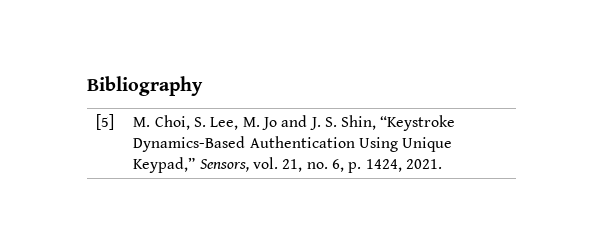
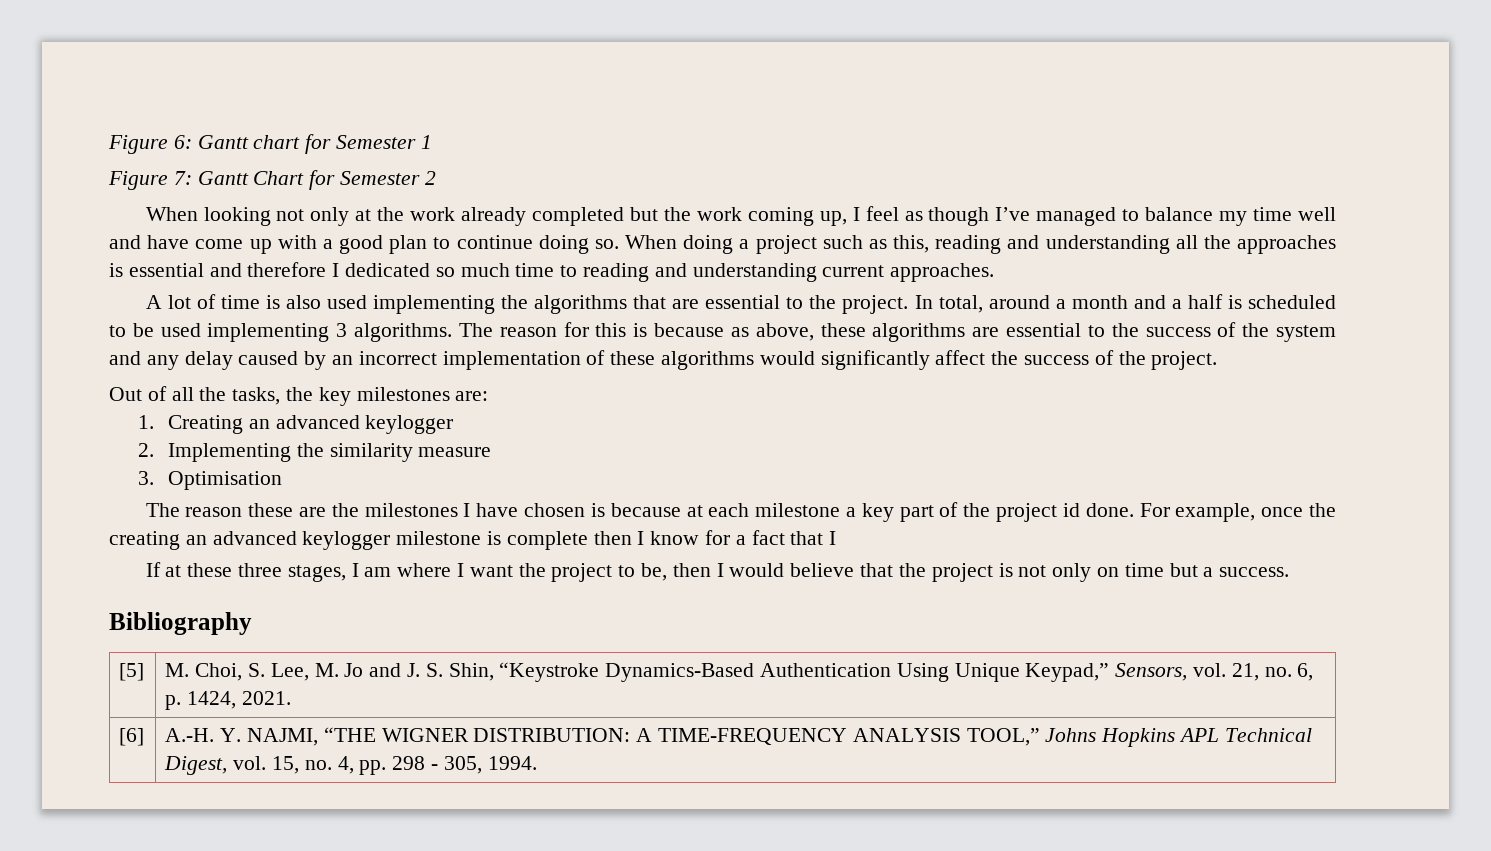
(87, 86) none -> [108,134,432,154] [108,170,436,190] [145,206,1336,226] [109,235,1336,254] [109,262,995,282] [145,294,1336,314] [109,322,1337,342] [109,350,1218,370] [109,386,489,406] [138,415,454,434] [138,443,492,462] [138,471,282,490] [145,502,1336,522] [109,530,837,550] [145,562,1290,582] Figure 6: Gantt chart for Semester 1 // Figure 7: Gantt Chart for Semester 2 // When looking not only at the work already completed but the work coming up, I feel as though I’ve managed to balance my time well and have come up with a good plan to continue doing so. When doing a project such as this, reading and understanding all the approaches is essential and therefore I dedicated so much time to reading and understanding current approaches. // A lot of time is also used implementing the algorithms that are essential to the project. In total, around a month and a half is scheduled to be used implementing 3 algorithms. The reason for this is because as above, these algorithms are essential to the success of the system and any delay caused by an incorrect implementation of these algorithms would significantly affect the success of the project. // Out of all the tasks, the key milestones are: // 1. Creating an advanced keylogger // 2. Implementing the similarity measure // 3. Optimisation // The reason these are the milestones I have chosen is because at each milestone a key part of the project id done. For example, once the creating an advanced keylogger milestone is complete then I know for a fact that I // If at these three stages, I am where I want the project to be, then I would believe that the project is not only on time but a success. //
(442, 164) none -> [119,728,145,746] [165,727,1312,747] [164,756,537,775] // [6] | A.-H. Y. NAJMI, “THE WIGNER DISTRIBUTION: A TIME-FREQUENCY ANALYSIS TOOL,” Johns Hopkins APL Technical Digest, vol. 15, no. 4, pp. 298 - 305, 1994.

